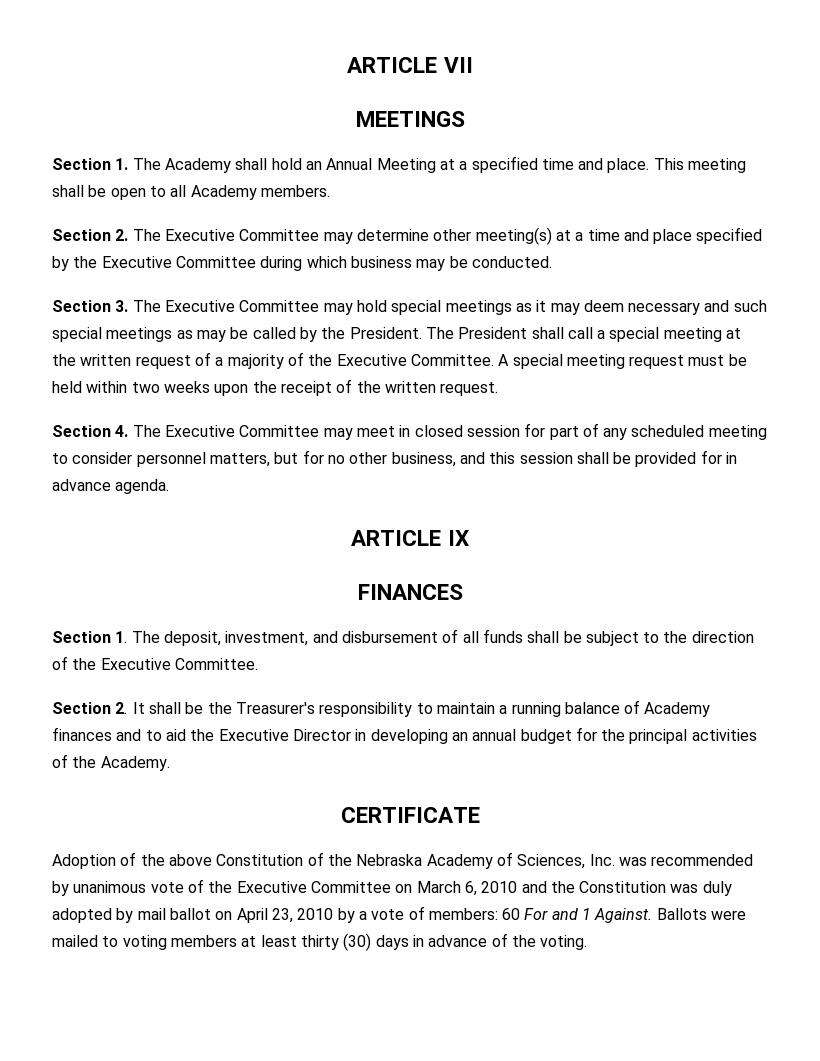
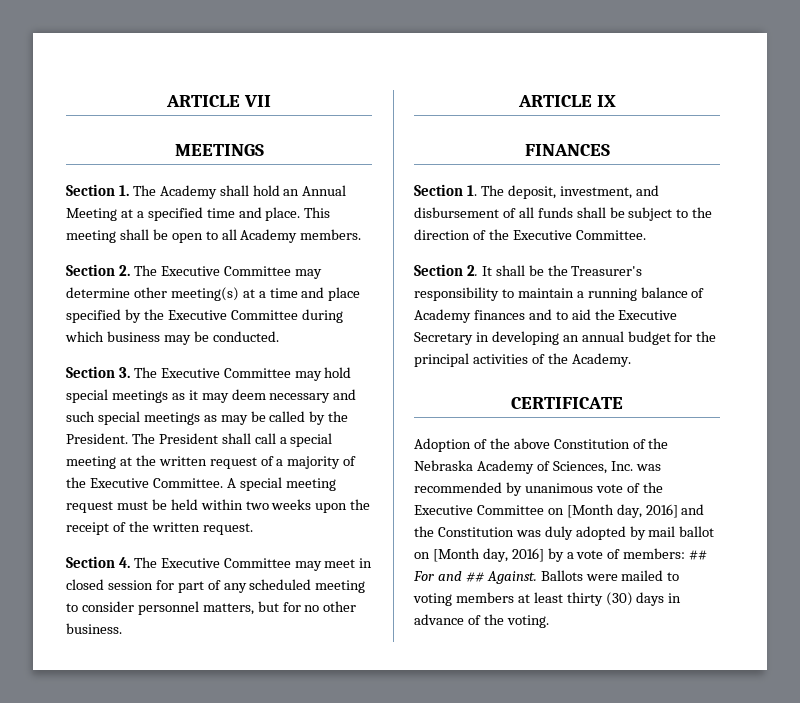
[391,450,738,467] [52,479,170,494] business, and this session shall be provided for in advance agenda. -> [66,623,122,634] business.
[292,729,351,741] Director -> [414,332,473,345] Secretary
[416,881,518,896] March 6, 2010 -> [566,504,678,518] [Month day, 2016]
[236,908,334,923] April 23, 2010 -> [432,548,544,562] [Month day, 2016]
[502,908,521,920] 60 -> [689,550,708,560] ##
[582,908,592,920] 1 -> [465,572,484,582] ##

